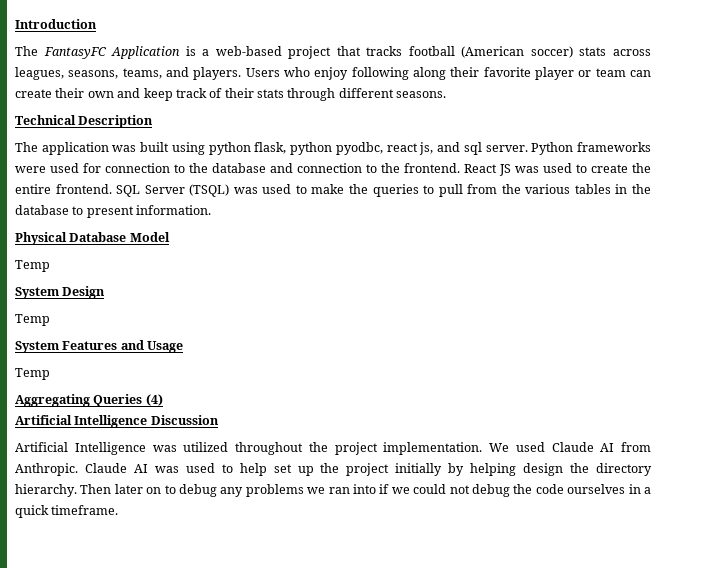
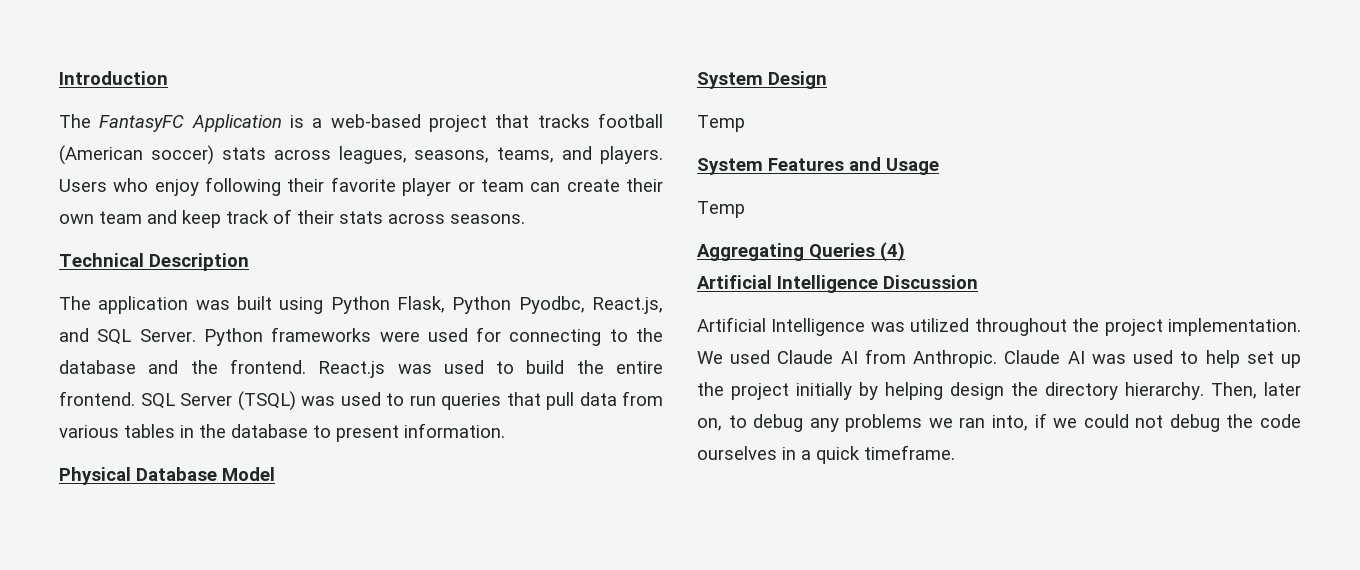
[413,67,446,80] along -> (282, 186) none
(114, 94) none -> [99,211,142,224] team
[287,88,394,101] through different -> [388,213,445,224] across
[208,142,528,155] python flask, python pyodbc, react js, and sql server. -> [330,296,663,314] [59,328,196,345] Python Flask, Python Pyodbc, React.js, and SQL Server.
[105,163,170,173] connection -> [509,329,602,346] connecting
[297,163,628,176] connection to the frontend. React JS was used to create -> [190,359,565,378] the frontend. React.js was used to build
[311,184,521,197] make the queries to pull from the -> [409,391,663,410] run queries that pull data from
[15,260,50,272] // Temp -> (275, 474) none
[80,484,162,494] Then later on -> [1211,382,1301,399] [697,418,722,431] Then, later on,
[353,484,376,494] into -> [992,415,1028,431] into,

